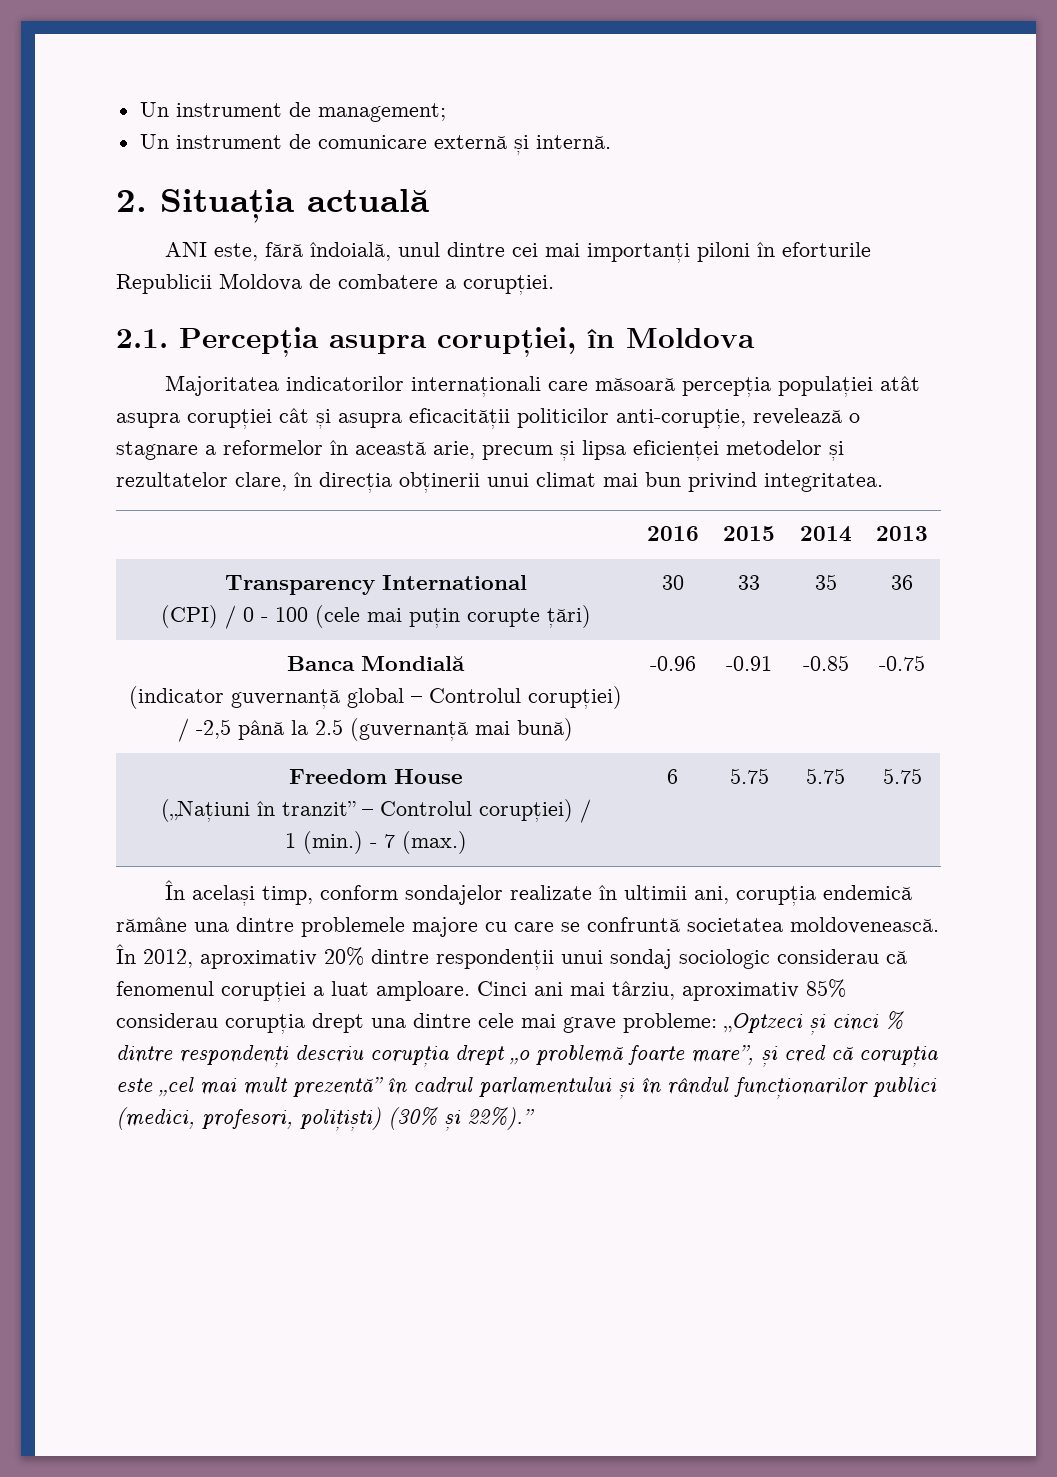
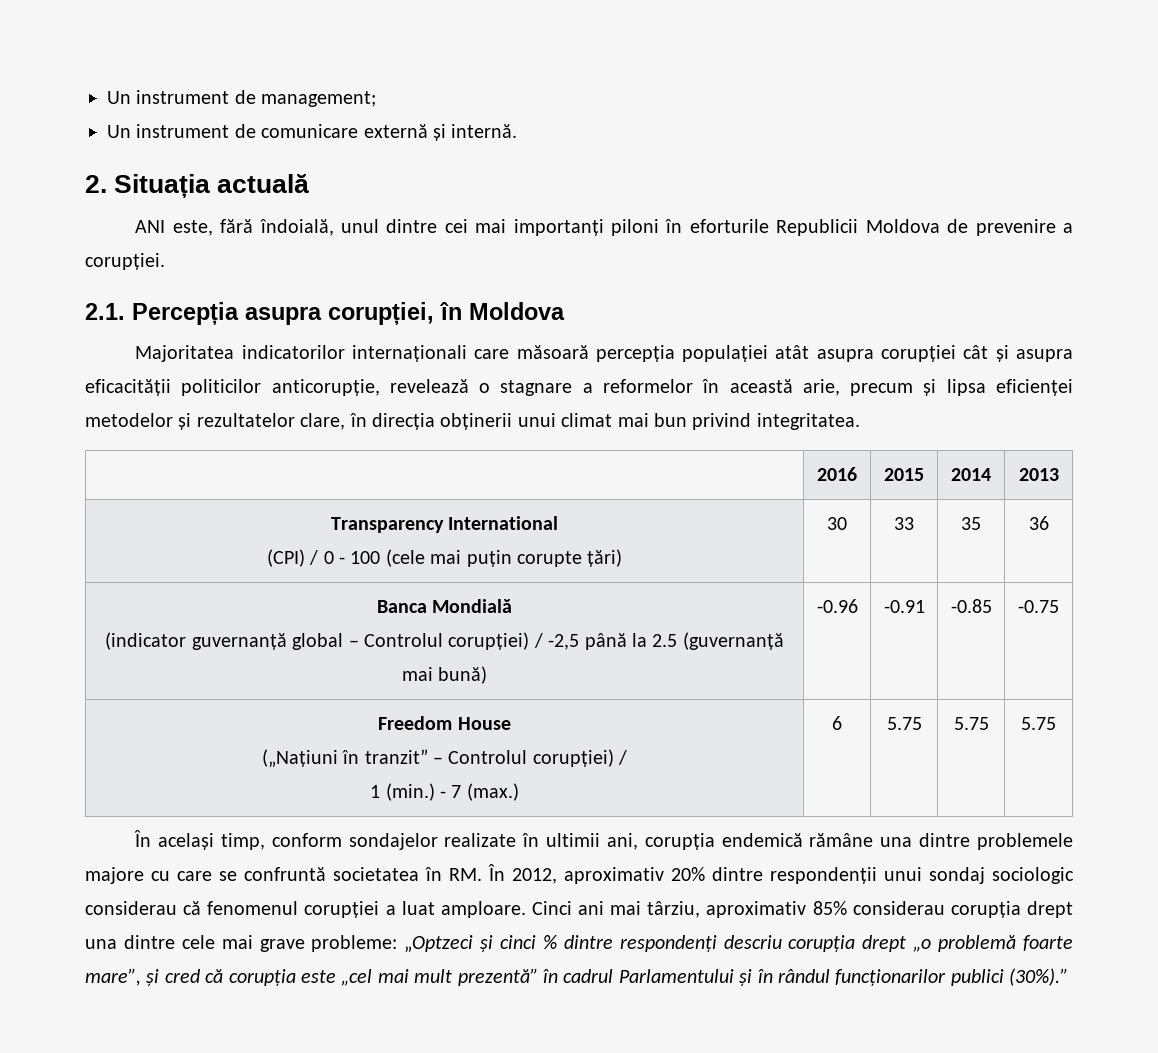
[338,274,438,289] combatere -> [975,219,1056,236] prevenire
[616,409,746,429] anti-corupție, -> [271,379,380,396] anticorupție,
[790,917,939,934] moldovenească. -> [425,867,482,881] în RM.
[479,1077,612,1097] parlamentului -> [618,969,734,983] Parlamentului
[116,1107,534,1132] (medici, profesori, polițiști) (30% și 22%).” -> [1009,968,1069,986] (30%).”

